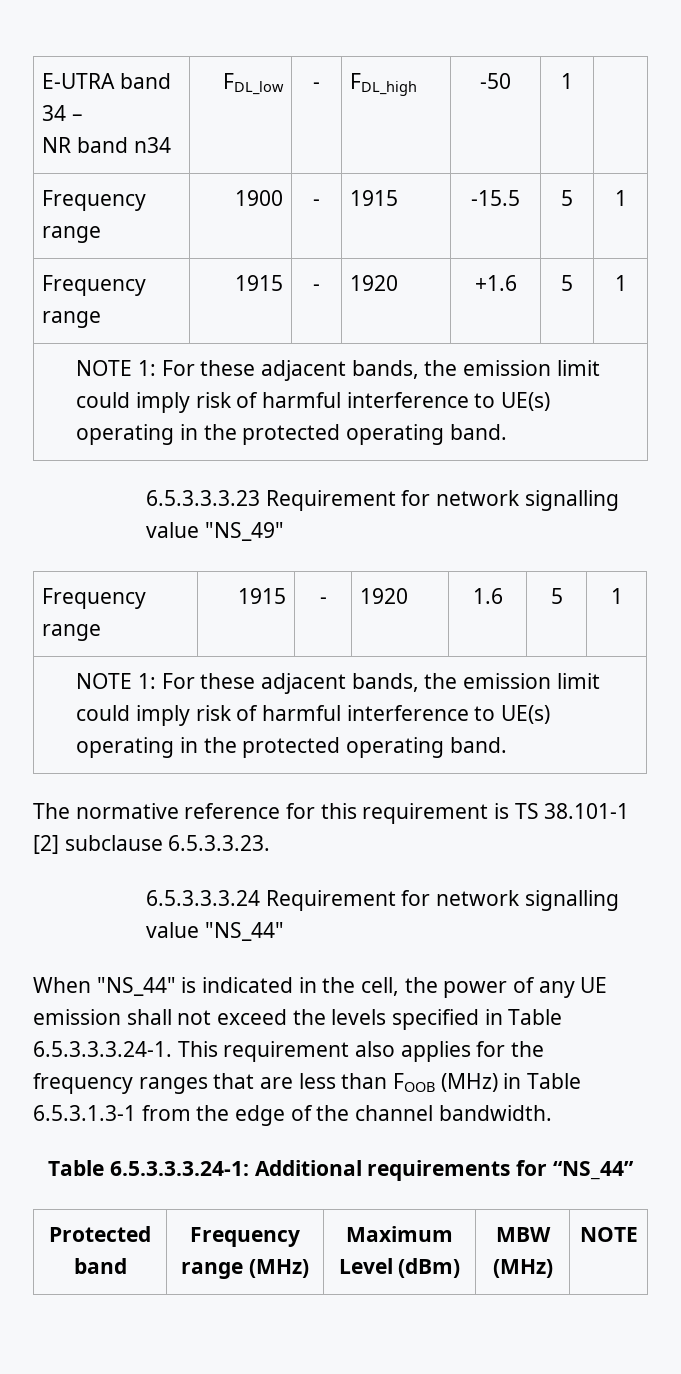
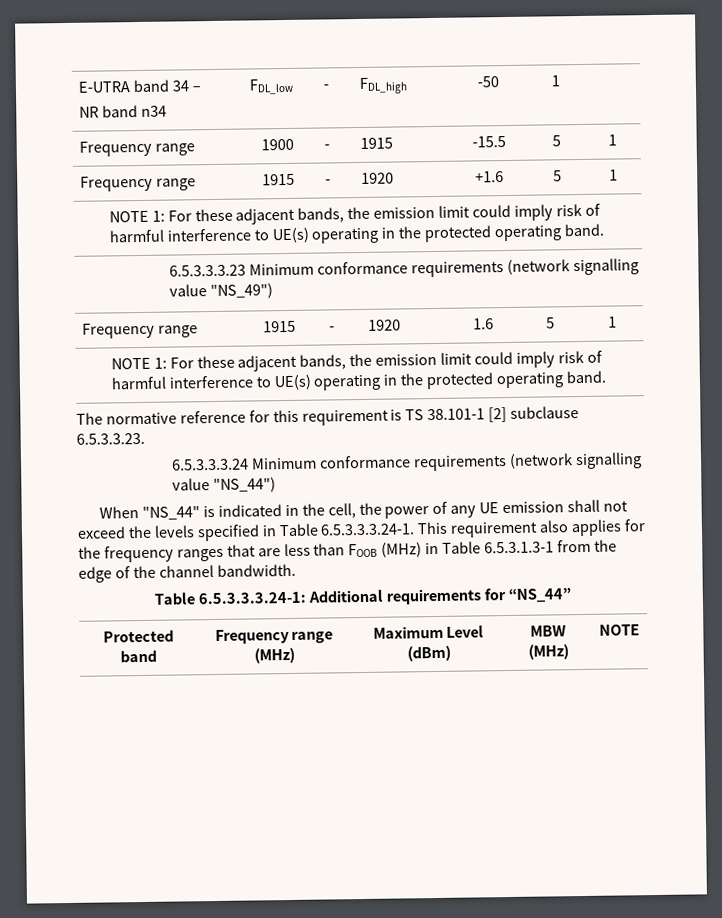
[265,490,619,511] [146,522,284,541] Requirement for network signalling value "NS_49" -> [249,258,640,278] [169,283,274,300] Minimum conformance requirements (network signalling value "NS_49")
[265,890,619,911] [146,922,284,941] Requirement for network signalling value "NS_44" -> [251,452,643,472] [172,477,277,494] Minimum conformance requirements (network signalling value "NS_44")

